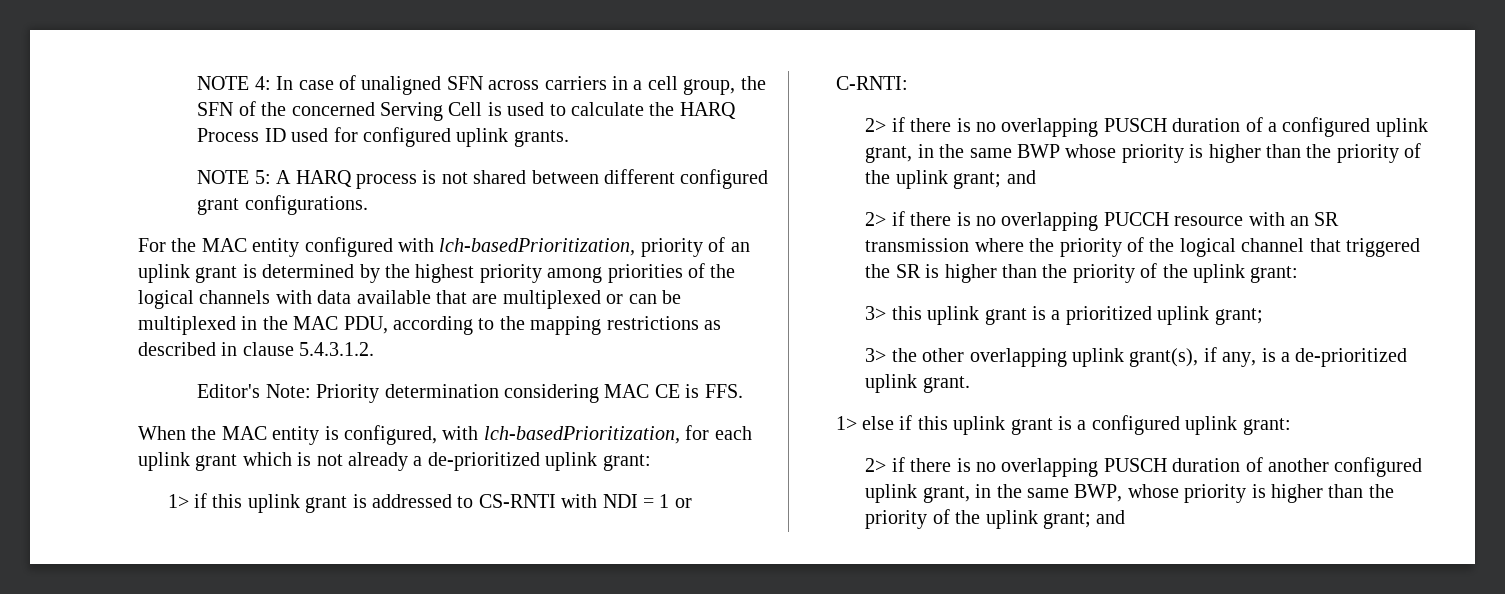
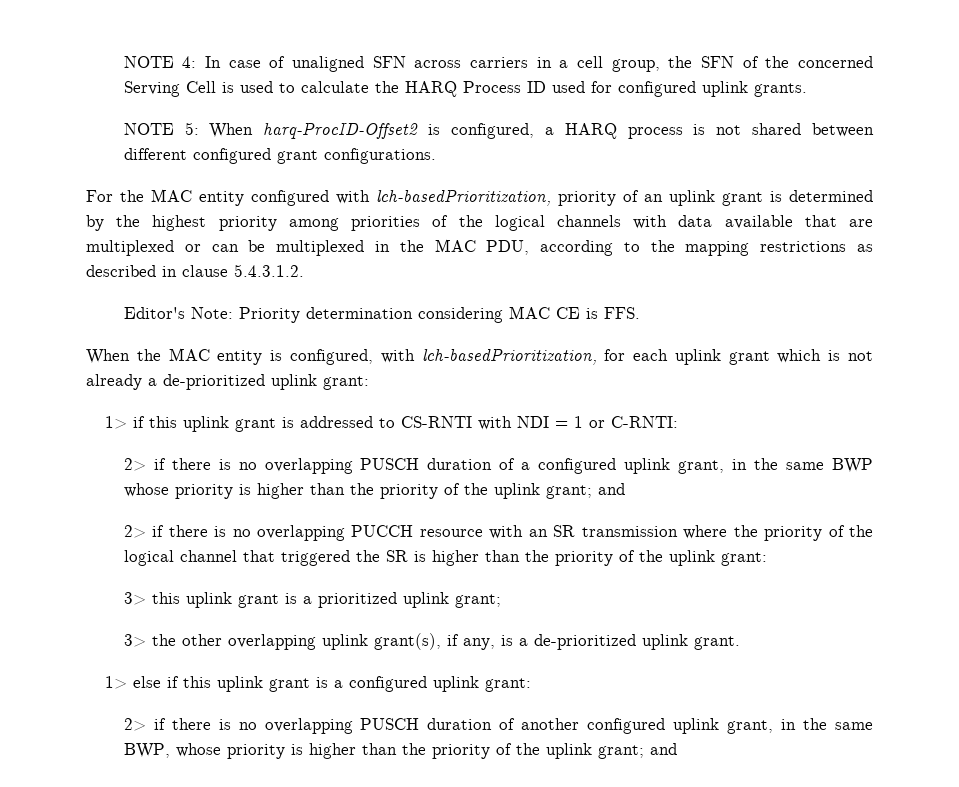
[276,170,292,184] A -> [209,123,554,139] When harq-ProcID-Offset2 is configured, a

